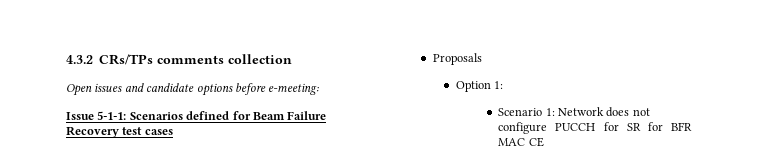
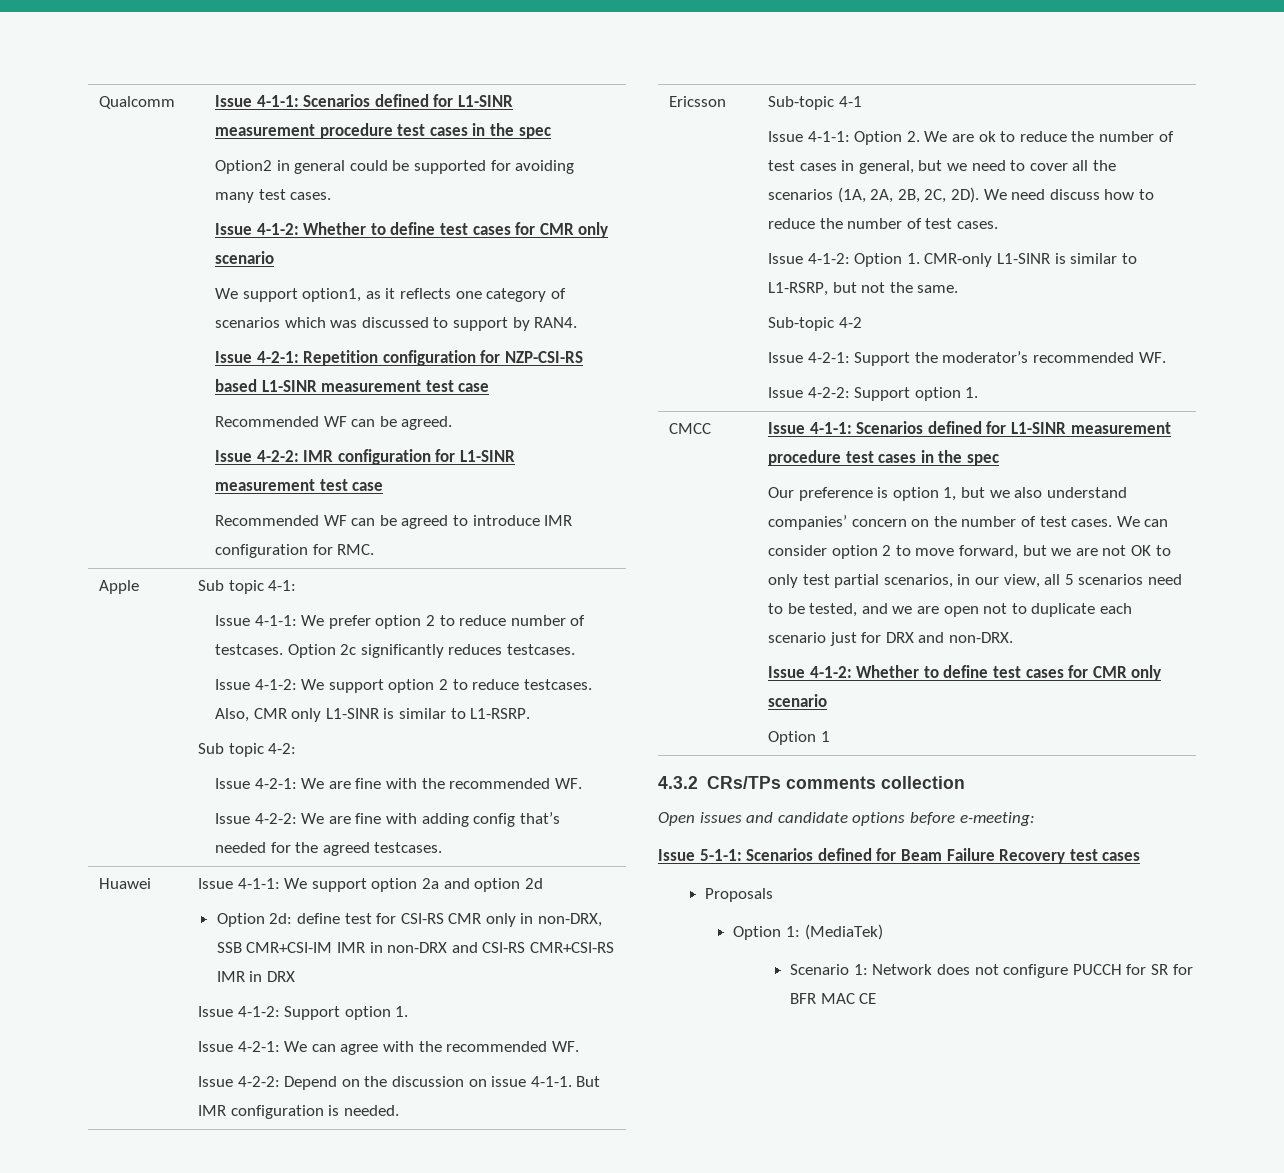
(66, 59) none -> [99,96,176,109] [215,94,514,107] [215,123,551,139] [215,160,575,174] [215,189,332,203] [215,222,609,238] [215,251,275,264] [215,288,566,302] [215,317,578,331] [215,350,584,366] [215,379,490,392] [215,416,453,430] [215,449,516,465] [215,479,384,491] [215,515,573,529] [215,544,375,558] [99,580,140,594] [198,580,297,594] [215,615,586,629] [215,644,576,658] [215,679,592,693] [215,708,531,722] [198,743,297,757] [215,778,582,789] [215,812,560,827] [215,842,443,856] [99,878,152,889] [198,878,543,892] [216,913,603,927] [216,942,614,953] [216,971,295,982] [198,1006,409,1020] [198,1041,579,1055] [198,1076,601,1090] [198,1105,399,1119] [669,96,727,107] [768,96,862,110] [768,131,1174,145] [768,160,1116,174] [768,187,1154,203] [768,218,998,229] [768,253,1137,267] [768,282,959,296] [768,317,862,331] [768,351,1166,366] [768,387,979,401] [669,423,712,434] [768,421,1171,434] [768,450,999,466] [768,487,1127,501] [768,515,1169,530] [768,545,1171,559] [768,574,1182,588] [768,603,1132,617] [768,632,1013,646] [768,665,1162,681] [768,694,828,707] [768,731,830,745] Qualcomm | Issue 4-1-1: Scenarios defined for L1-SINR measurement procedure test cases in the spec // Option2 in general could be supported for avoiding many test cases. // Issue 4-1-2: Whether to define test cases for CMR only scenario // We support option1, as it reflects one category of scenarios which was discussed to support by RAN4. // Issue 4-2-1: Repetition configuration for NZP-CSI-RS based L1-SINR measurement test case // Recommended WF can be agreed. // Issue 4-2-2: IMR configuration for L1-SINR measurement test case // Recommended WF can be agreed to introduce IMR configuration for RMC. // Apple | Sub topic 4-1: // Issue 4-1-1: We prefer option 2 to reduce number of testcases. Option 2c significantly reduces testcases. // Issue 4-1-2: We support option 2 to reduce testcases. Also, CMR only L1-SINR is similar to L1-RSRP. // Sub topic 4-2: // Issue 4-2-1: We are fine with the recommended WF. // Issue 4-2-2: We are fine with adding config that’s needed for the agreed testcases. // Huawei | Issue 4-1-1: We support option 2a and option 2d // Option 2d: define test for CSI-RS CMR only in non-DRX, SSB CMR+CSI-IM IMR in non-DRX and CSI-RS CMR+CSI-RS IMR in DRX // Issue 4-1-2: Support option 1. // Issue 4-2-1: We can agree with the recommended WF. // Issue 4-2-2: Depend on the discussion on issue 4-1-1. But IMR configuration is needed. // Ericsson | Sub-topic 4-1 // Issue 4-1-1: Option 2. We are ok to reduce the number of test cases in general, but we need to cover all the scenarios (1A, 2A, 2B, 2C, 2D). We need discuss how to reduce the number of test cases. // Issue 4-1-2: Option 1. CMR-only L1-SINR is similar to L1-RSRP, but not the same. // Sub-topic 4-2 // Issue 4-2-1: Support the moderator’s recommended WF. // Issue 4-2-2: Support option 1. // CMCC | Issue 4-1-1: Scenarios defined for L1-SINR measurement procedure test cases in the spec // Our preference is option 1, but we also understand companies’ concern on the number of test cases. We can consider option 2 to move forward, but we are not OK to only test partial scenarios, in our view, all 5 scenarios need to be tested, and we are open not to duplicate each scenario just for DRX and non-DRX. // Issue 4-1-2: Whether to define test cases for CMR only scenario // Option 1 //
(504, 85) none -> [804,924,883,940] (MediaTek)

